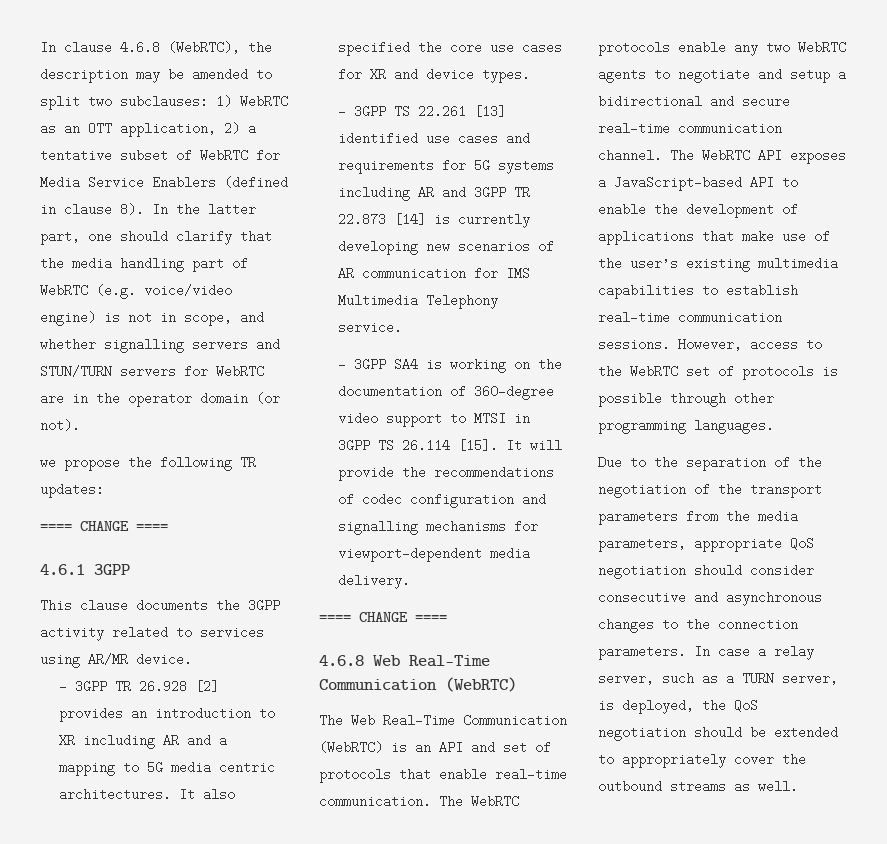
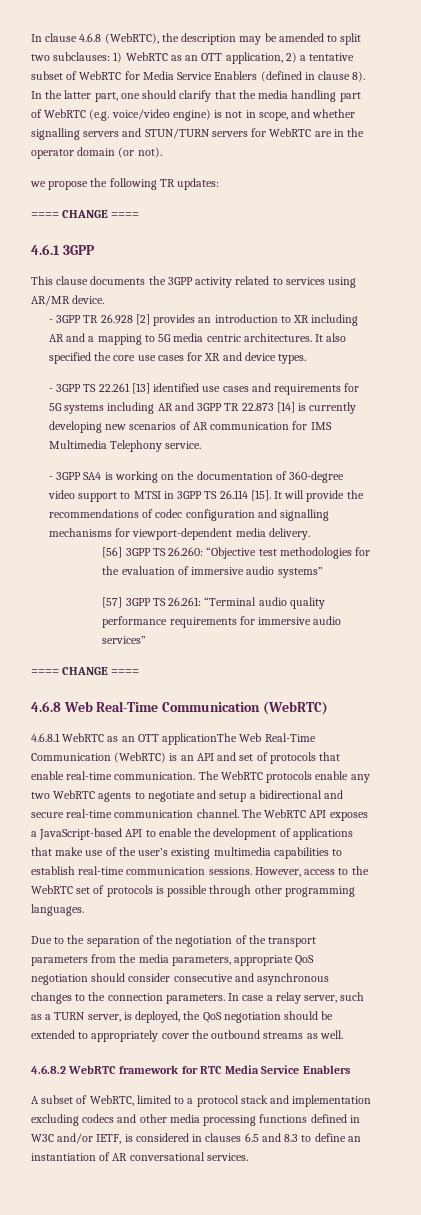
(410, 581) none -> [102,547,371,559] [102,566,323,578] [102,597,325,609] [102,616,342,628] [102,636,147,644] // [56] 3GPP TS 26.260: “Objective test methodologies for the evaluation of immersive audio systems” // [57] 3GPP TS 26.261: “Terminal audio quality performance requirements for immersive audio services”
[319,714,343,727] The -> [31,733,238,745] 4.6.8.1 WebRTC as an OTT applicationThe
(798, 786) none -> [31,1065,350,1074] [31,1095,372,1107] [31,1114,360,1126] [31,1133,361,1144] [31,1152,248,1161] // 4.6.8.2 WebRTC framework for RTC Media Service Enablers // A subset of WebRTC, limited to a protocol stack and implementation excluding codecs and other media processing functions defined in W3C and/or IETF, is considered in clauses 6.5 and 8.3 to define an instantiation of AR conversational services.

